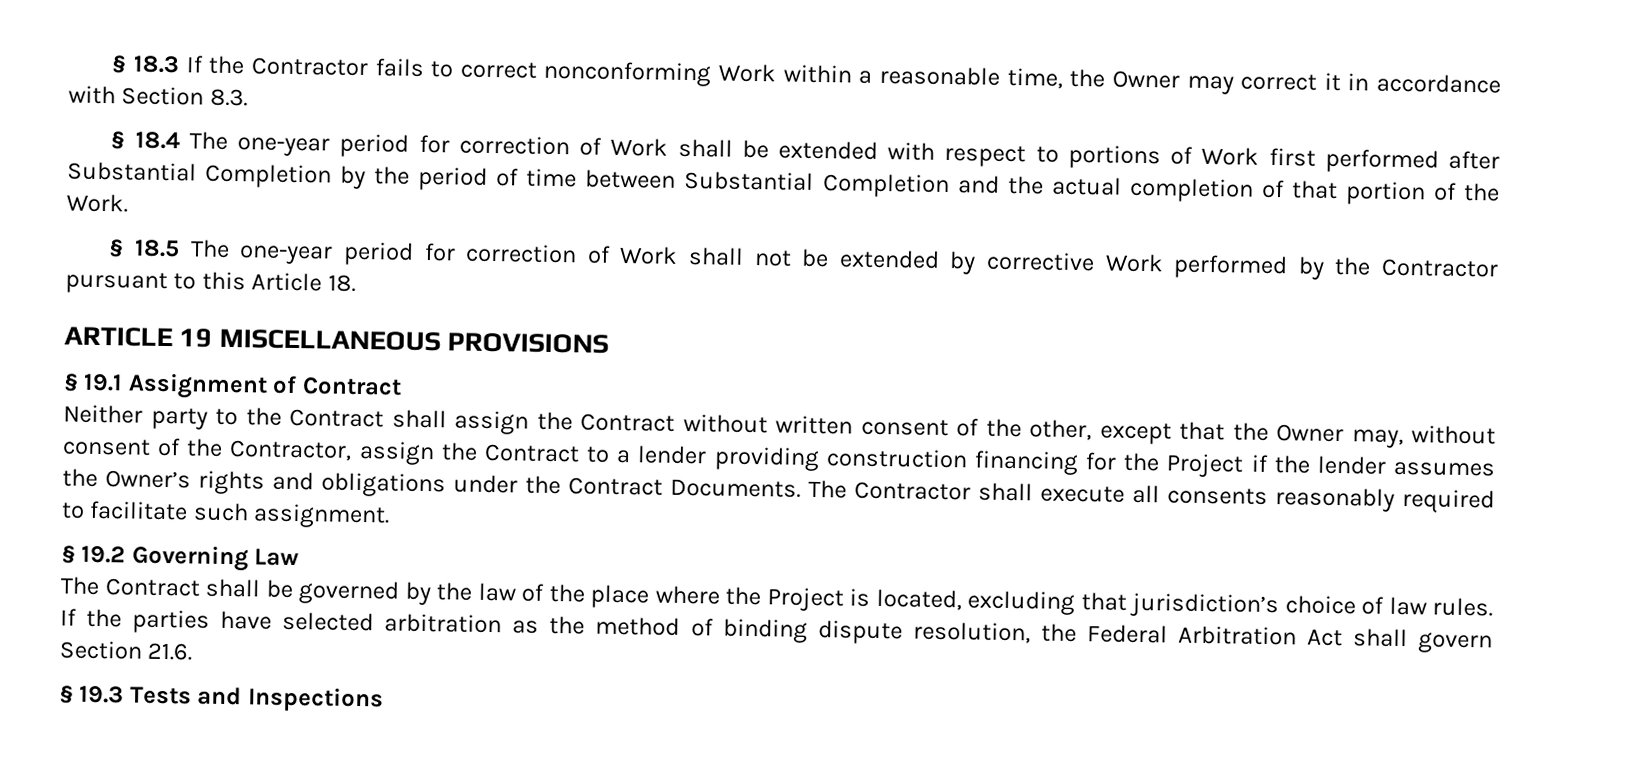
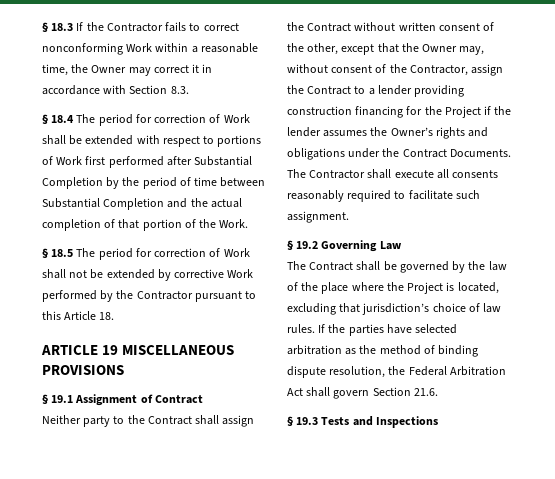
[237,137,331,157] one-year -> (96, 118) none
[239,245,334,265] one-year -> (96, 252) none

